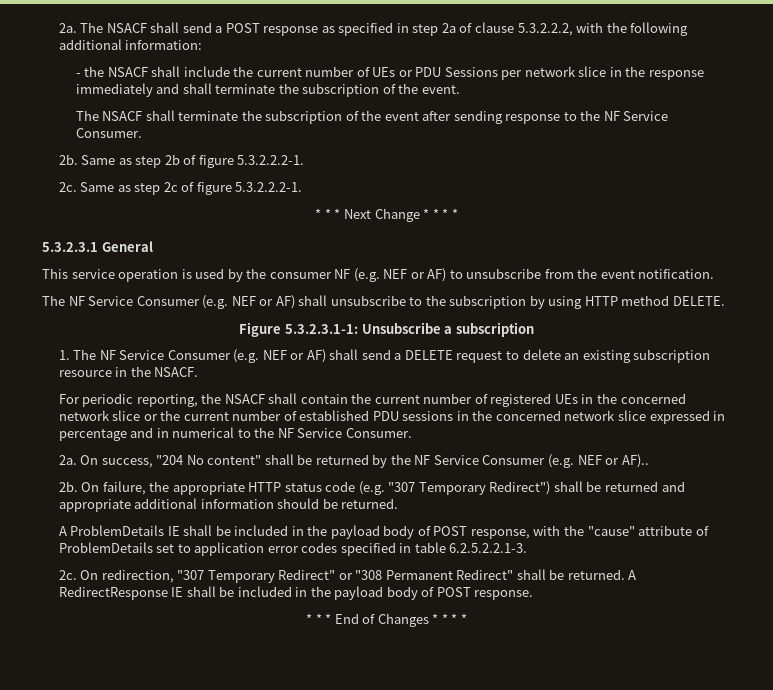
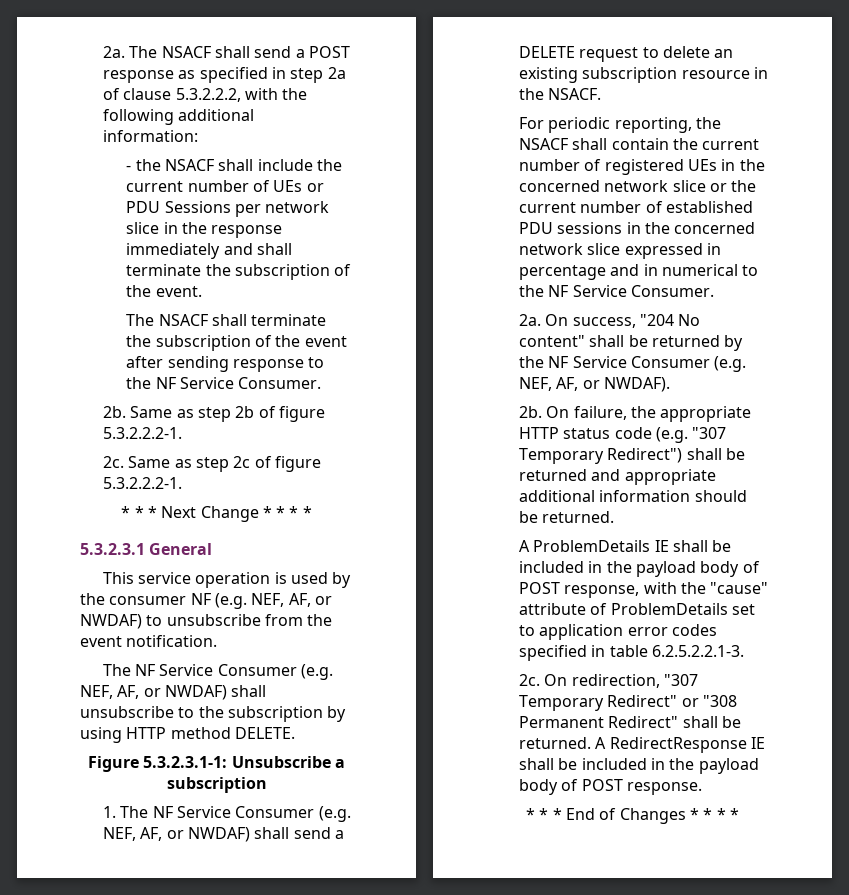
[383,268,447,282] NEF or AF) -> [251,593,332,607] [80,614,142,629] NEF, AF, or NWDAF)
[231,295,295,309] NEF or AF) -> [80,685,227,700] NEF, AF, or NWDAF)
[262,349,326,363] NEF or AF) -> [103,827,251,842] NEF, AF, or NWDAF)
[577,454,649,468] NEF or AF).. -> [519,377,671,392] NEF, AF, or NWDAF).

